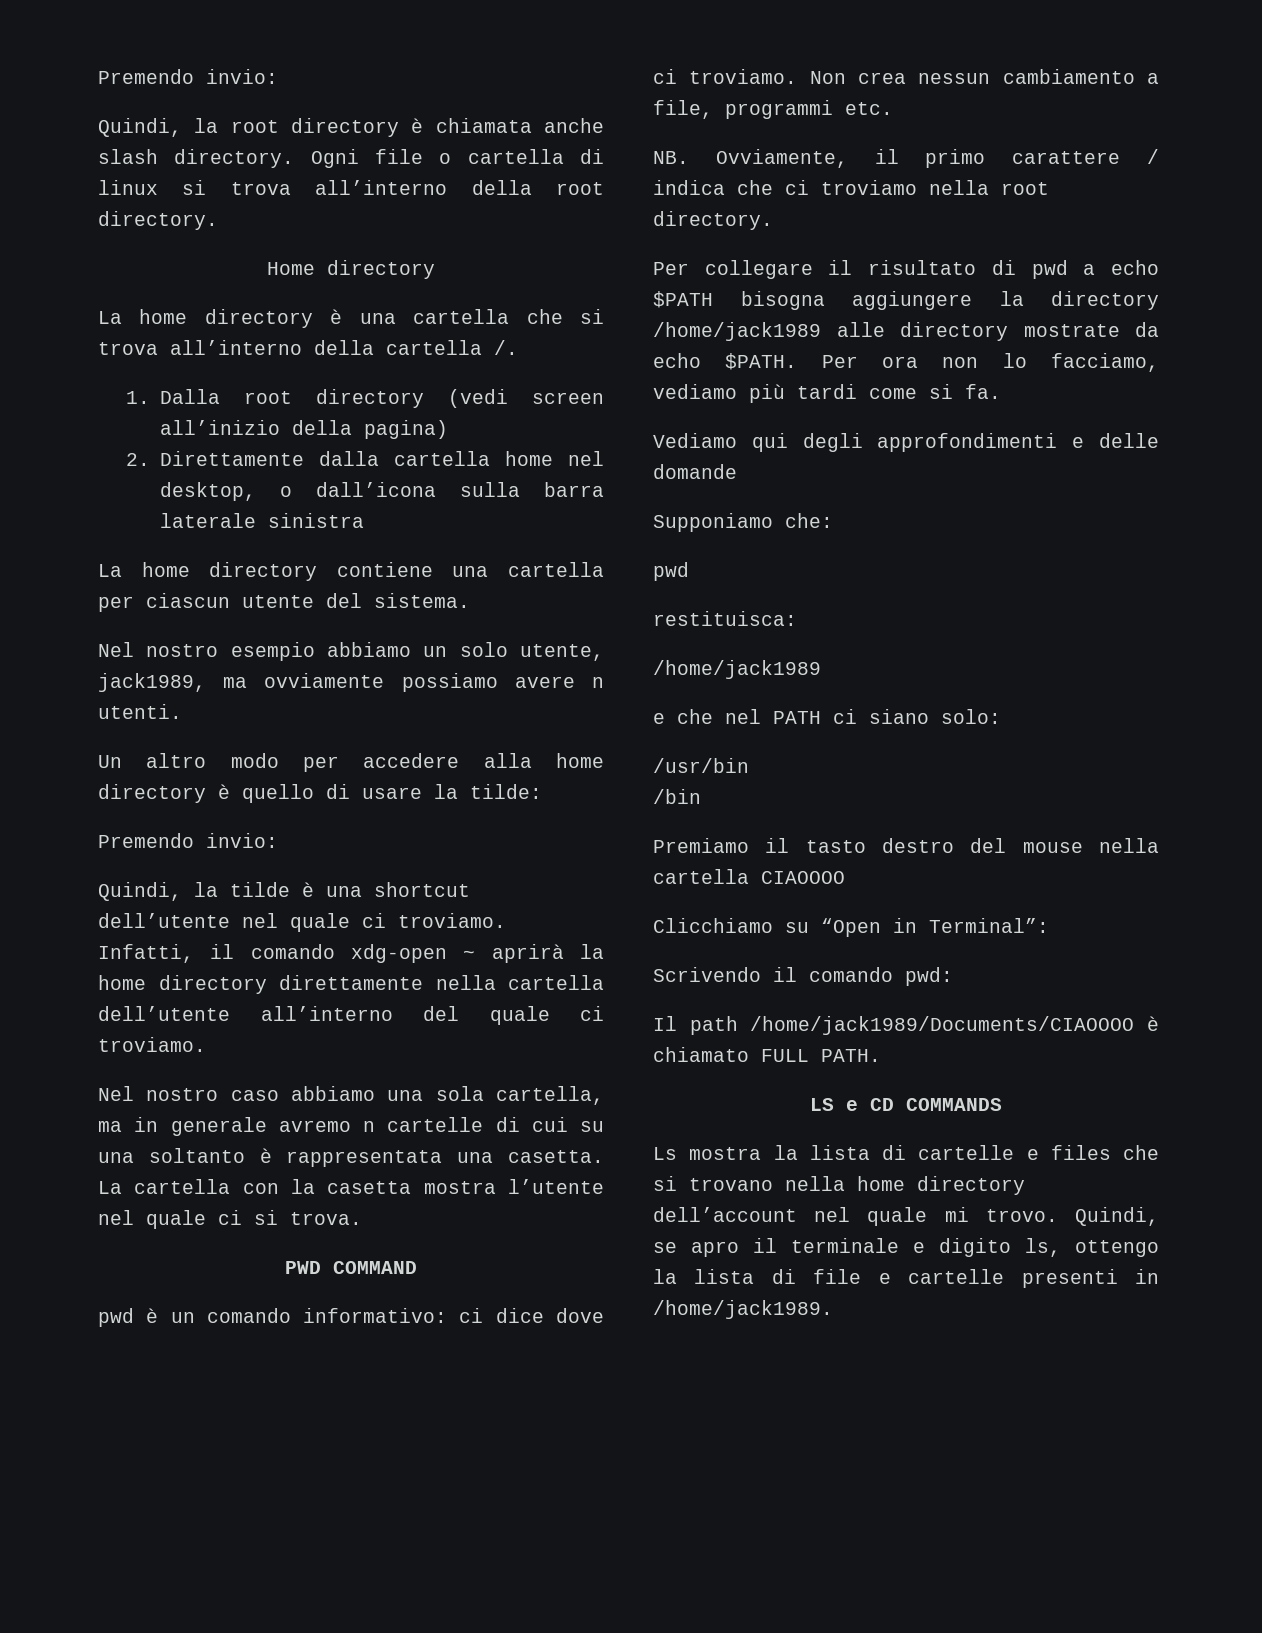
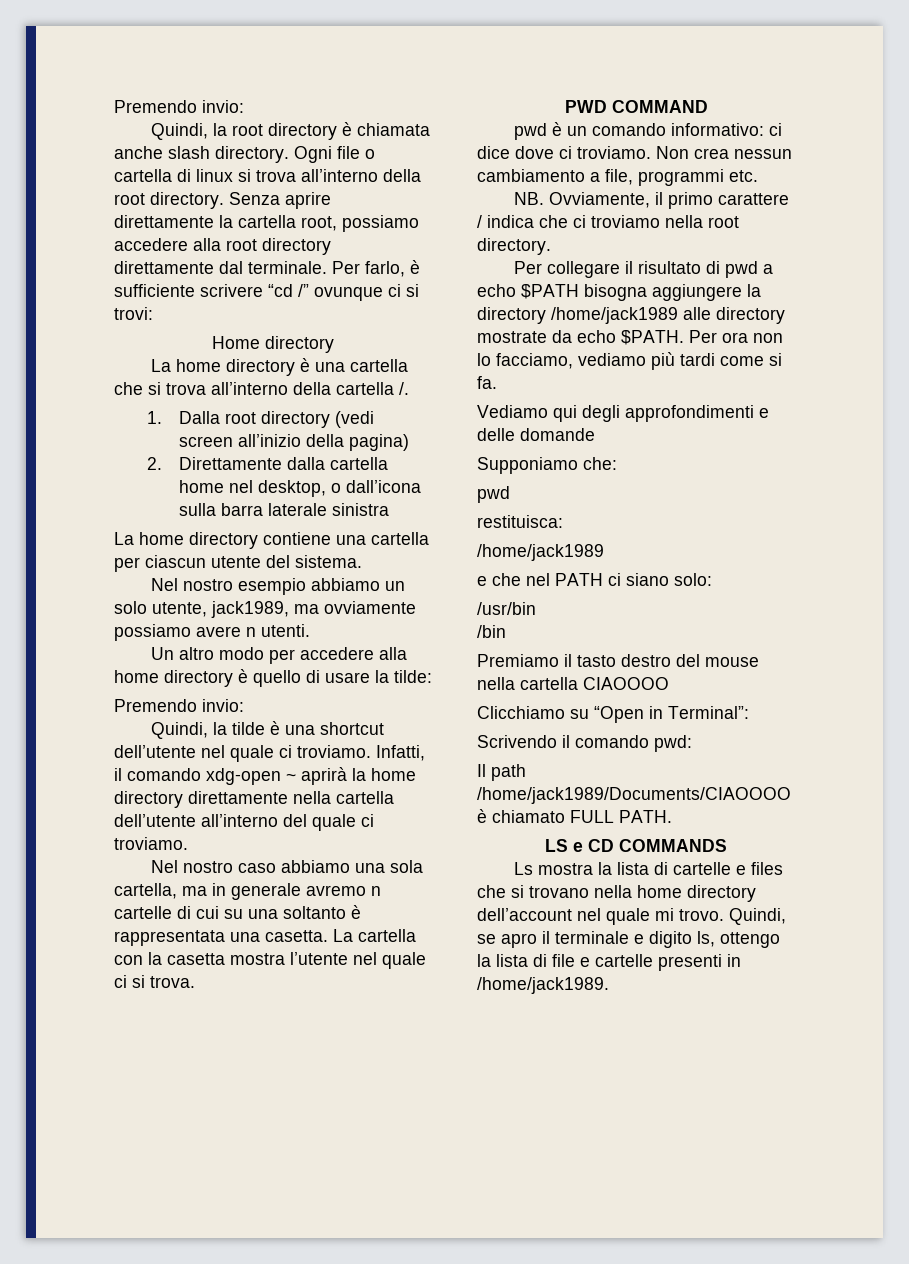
(218, 220) none -> [229,192,331,209] [114,215,419,232] [114,238,331,255] [114,260,420,277] [114,284,419,301] [114,307,153,320] Senza aprire direttamente la cartella root, possiamo accedere alla root directory direttamente dal terminale. Per farlo, è sufficiente scrivere “cd /” ovunque ci si trovi:

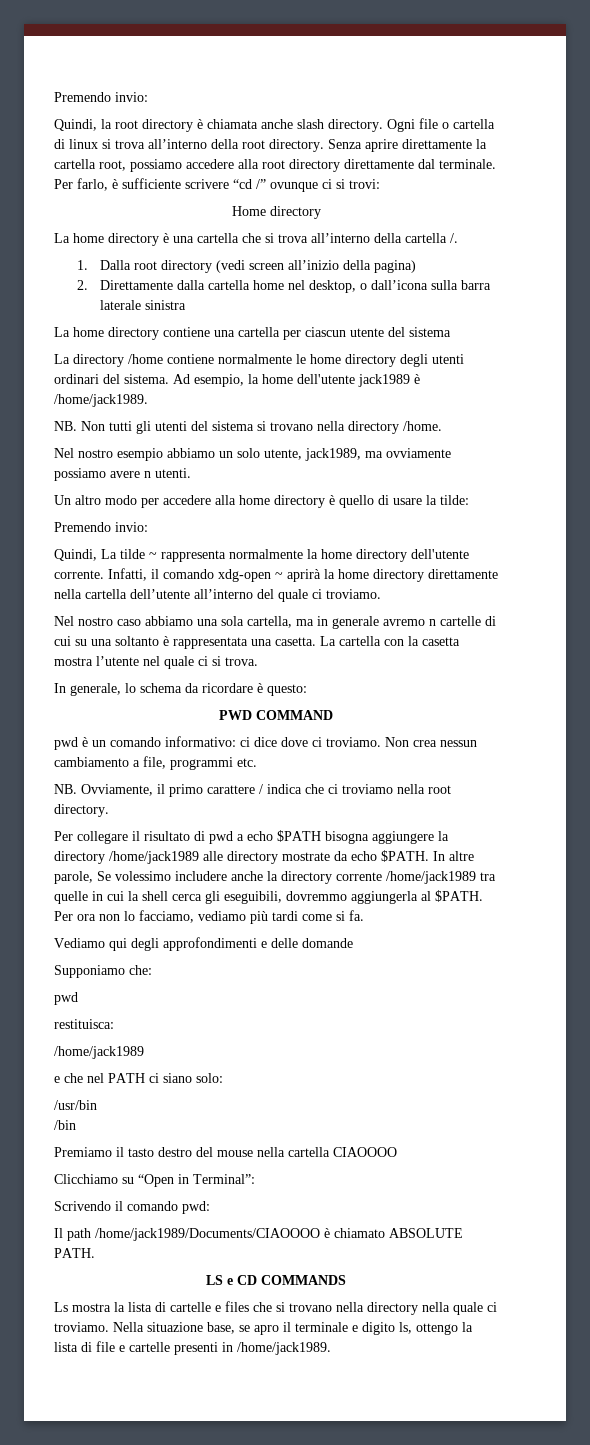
[295,555,362,568] sistema. -> [409,327,451,337] [54,354,464,367] [54,374,420,387] [54,394,148,407] [54,421,442,434] sistema // La directory /home contiene normalmente le home directory degli utenti ordinari del sistema. Ad esempio, la home dell'utente jack1989 è /home/jack1989. // NB. Non tutti gli utenti del sistema si trovano nella directory /home.
[212,721,384,735] [114,745,371,762] la tilde è una shortcut dell’utente nel quale ci troviamo. -> [101,549,469,562] [54,570,104,579] La tilde ~ rappresenta normalmente la home directory dell'utente corrente.
(195, 982) none -> [54,683,307,696] // In generale, lo schema da ricordare è questo:
(684, 337) none -> [433,851,474,861] [54,871,496,884] [54,890,483,904] In altre parole, Se volessimo includere anche la directory corrente /home/jack1989 tra quelle in cui la shell cerca gli eseguibili, dovremmo aggiungerla al $PATH.
[570,810,614,823] FULL -> [389,1228,463,1238] ABSOLUTE
[637,885,756,902] [477,908,786,925] home directory dell’account nel quale mi trovo. Quindi, -> [367,1302,497,1315] [54,1322,235,1334] directory nella quale ci troviamo. Nella situazione base,

